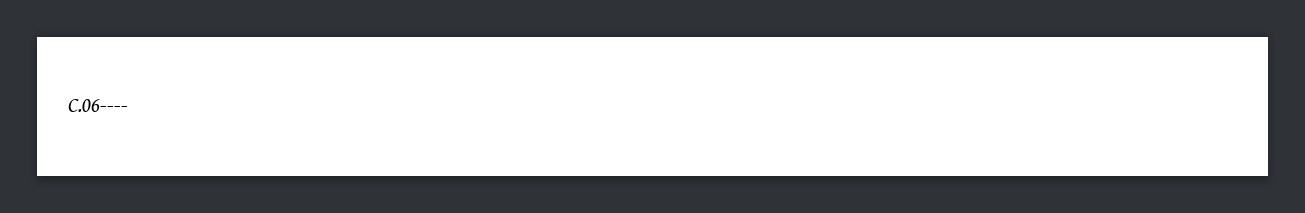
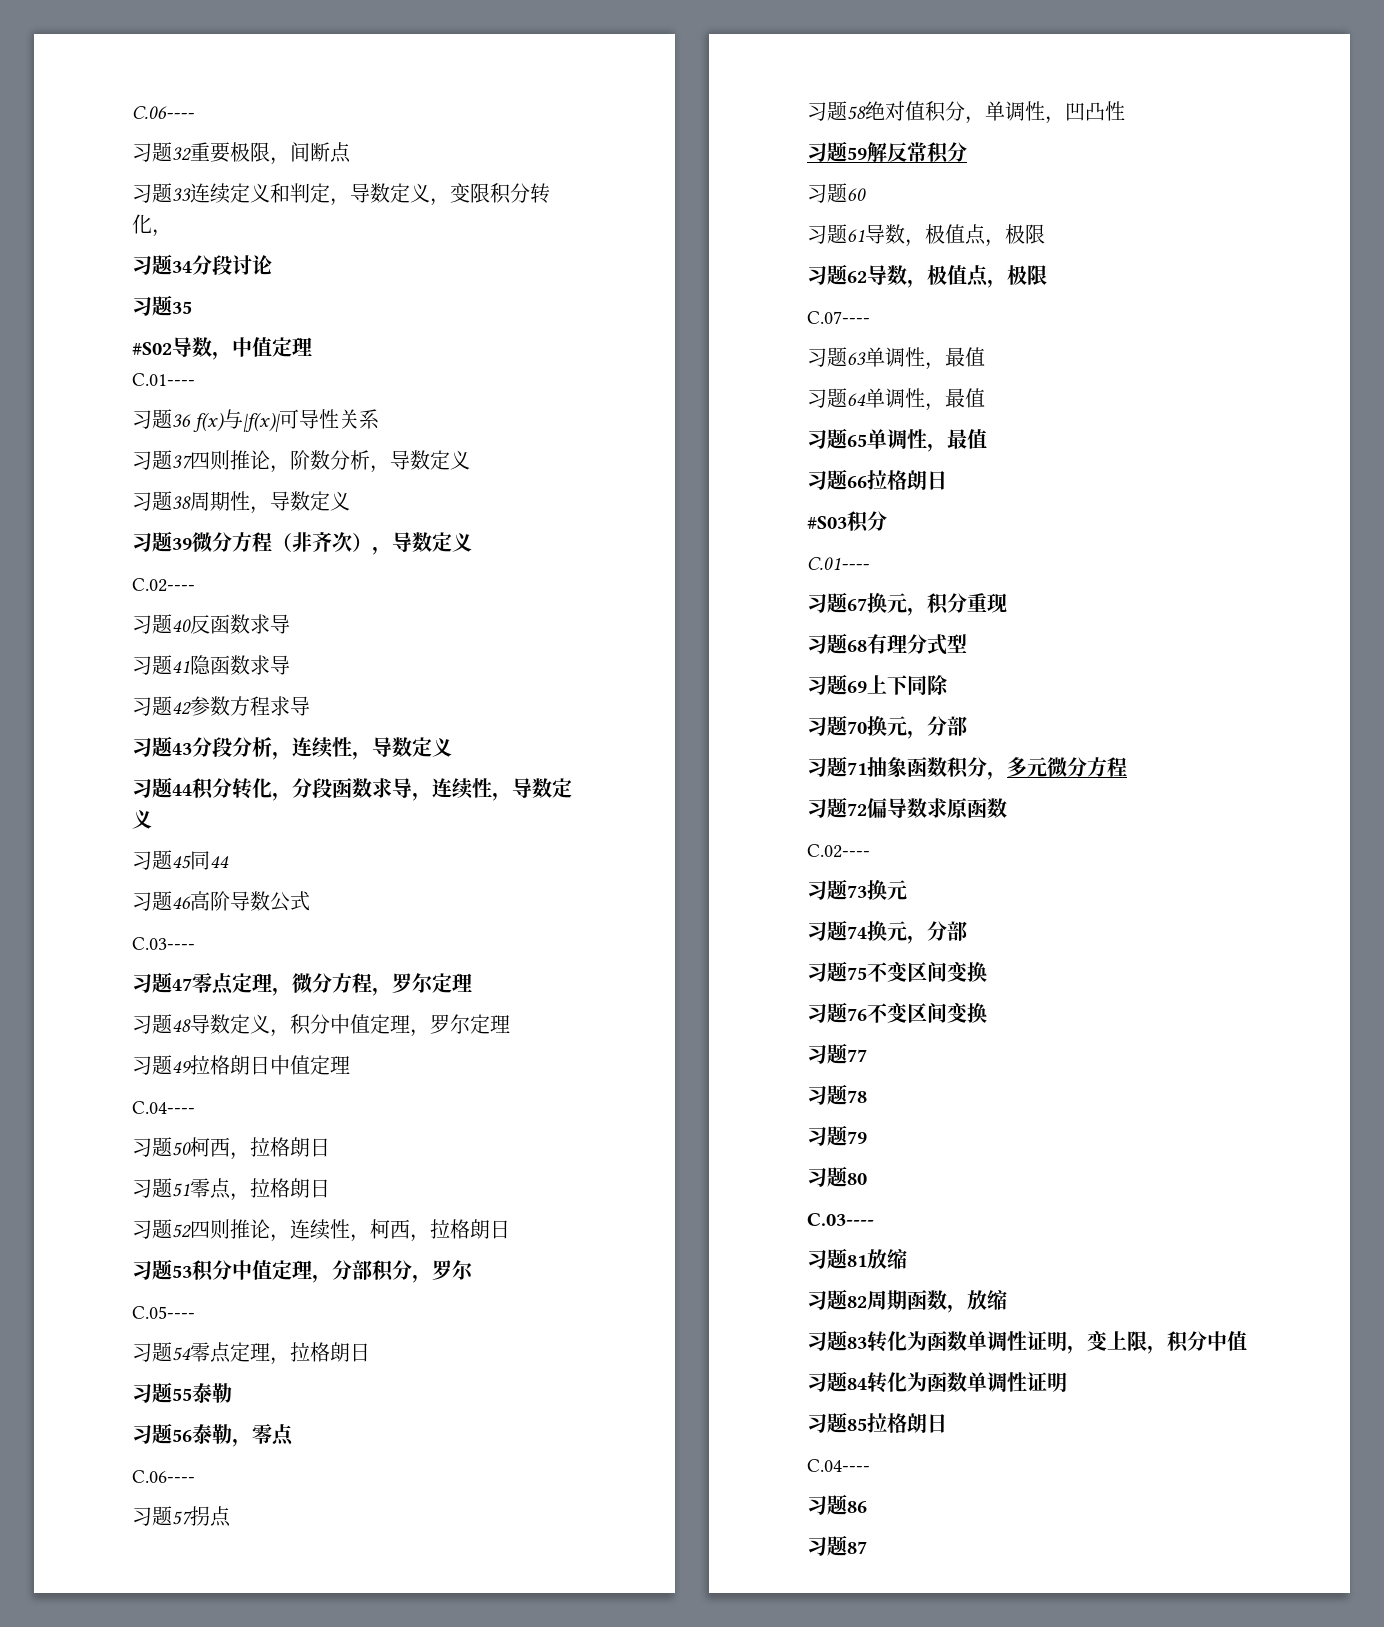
[68,99,128,112] C.06---- -> [132,106,194,119] [132,142,351,165] [132,183,550,206] [132,214,172,237] [132,254,272,275] [132,295,192,316] [132,337,312,360] [132,373,195,386] [132,409,380,432] [132,450,470,473] [132,491,350,514] [132,531,472,555] [132,578,195,592] [132,614,290,634] [132,655,290,675] [132,696,310,716] [132,736,452,760] [132,777,572,801] [132,810,152,829] [132,850,229,870] [132,891,310,912] [132,937,195,950] [132,972,472,996] [132,1014,510,1037] [132,1055,350,1075] [132,1101,195,1114] [132,1137,330,1160] [132,1178,330,1201] [132,1219,510,1242] [132,1259,473,1283] [132,1306,195,1319] [132,1342,370,1365] [132,1382,232,1403] [132,1423,294,1447] [132,1470,195,1483] [132,1506,231,1527] [807,101,1125,124] [807,141,967,164] [807,183,866,203] [807,224,1045,247] [807,264,1047,288] [807,311,870,324] [807,347,985,370] [807,388,985,411] [807,428,987,452] [807,469,947,490] [807,511,887,533] [807,557,869,570] [807,592,1007,616] [807,633,967,655] [807,674,949,696] [807,715,967,739] [807,756,1127,780] [807,797,1007,818] [807,844,870,858] [807,879,907,900] [807,920,967,944] [807,961,987,982] [807,1002,987,1023] [807,1043,867,1064] [807,1084,867,1105] [807,1125,867,1146] [807,1166,867,1187] [807,1213,874,1226] [807,1248,907,1269] [807,1289,1007,1313] [807,1330,1247,1354] [807,1371,1067,1393] [807,1412,947,1433] [807,1459,870,1472] [807,1494,867,1515] [807,1535,867,1556] C.06---- // 习题32重要极限，间断点 // 习题33连续定义和判定，导数定义，变限积分转化， // 习题34分段讨论 // 习题35 // #S02导数，中值定理 // C.01---- // 习题36 f(x)与|f(x)|可导性关系 // 习题37四则推论，阶数分析，导数定义 // 习题38周期性，导数定义 // 习题39微分方程（非齐次），导数定义 // C.02---- // 习题40反函数求导 // 习题41隐函数求导 // 习题42参数方程求导 // 习题43分段分析，连续性，导数定义 // 习题44积分转化，分段函数求导，连续性，导数定义 // 习题45同44 // 习题46高阶导数公式 // C.03---- // 习题47零点定理，微分方程，罗尔定理 // 习题48导数定义，积分中值定理，罗尔定理 // 习题49拉格朗日中值定理 // C.04---- // 习题50柯西，拉格朗日 // 习题51零点，拉格朗日 // 习题52四则推论，连续性，柯西，拉格朗日 // 习题53积分中值定理，分部积分，罗尔 // C.05---- // 习题54零点定理，拉格朗日 // 习题55泰勒 // 习题56泰勒，零点 // C.06---- // 习题57拐点 // 习题58绝对值积分，单调性，凹凸性 // 习题59解反常积分 // 习题60 // 习题61导数，极值点，极限 // 习题62导数，极值点，极限 // C.07---- // 习题63单调性，最值 // 习题64单调性，最值 // 习题65单调性，最值 // 习题66拉格朗日 // #S03积分 // C.01---- // 习题67换元，积分重现 // 习题68有理分式型 // 习题69上下同除 // 习题70换元，分部 // 习题71抽象函数积分，多元微分方程 // 习题72偏导数求原函数 // C.02---- // 习题73换元 // 习题74换元，分部 // 习题75不变区间变换 // 习题76不变区间变换 // 习题77 // 习题78 // 习题79 // 习题80 // C.03---- // 习题81放缩 // 习题82周期函数，放缩 // 习题83转化为函数单调性证明，变上限，积分中值 // 习题84转化为函数单调性证明 // 习题85拉格朗日 // C.04---- // 习题86 // 习题87

